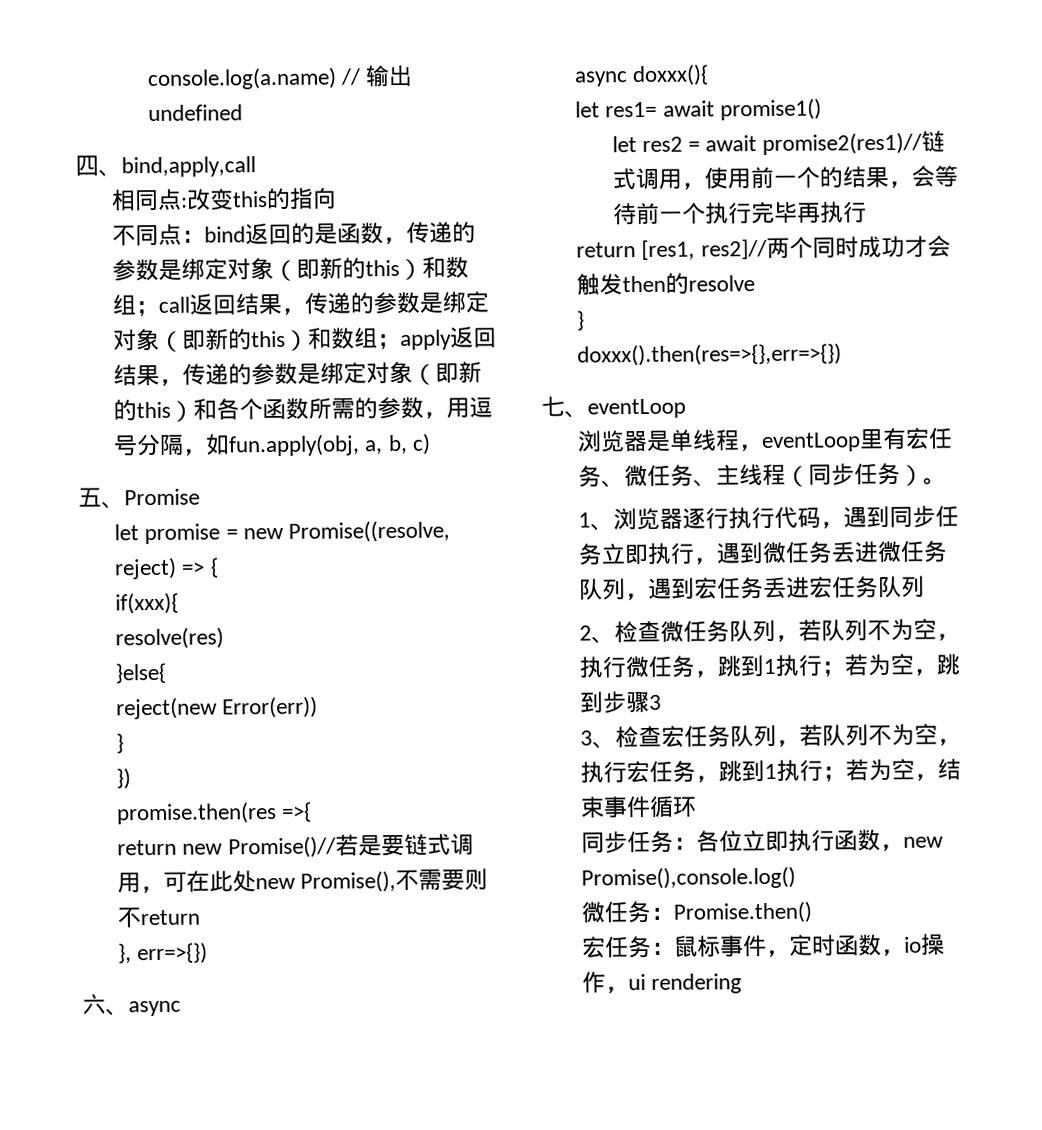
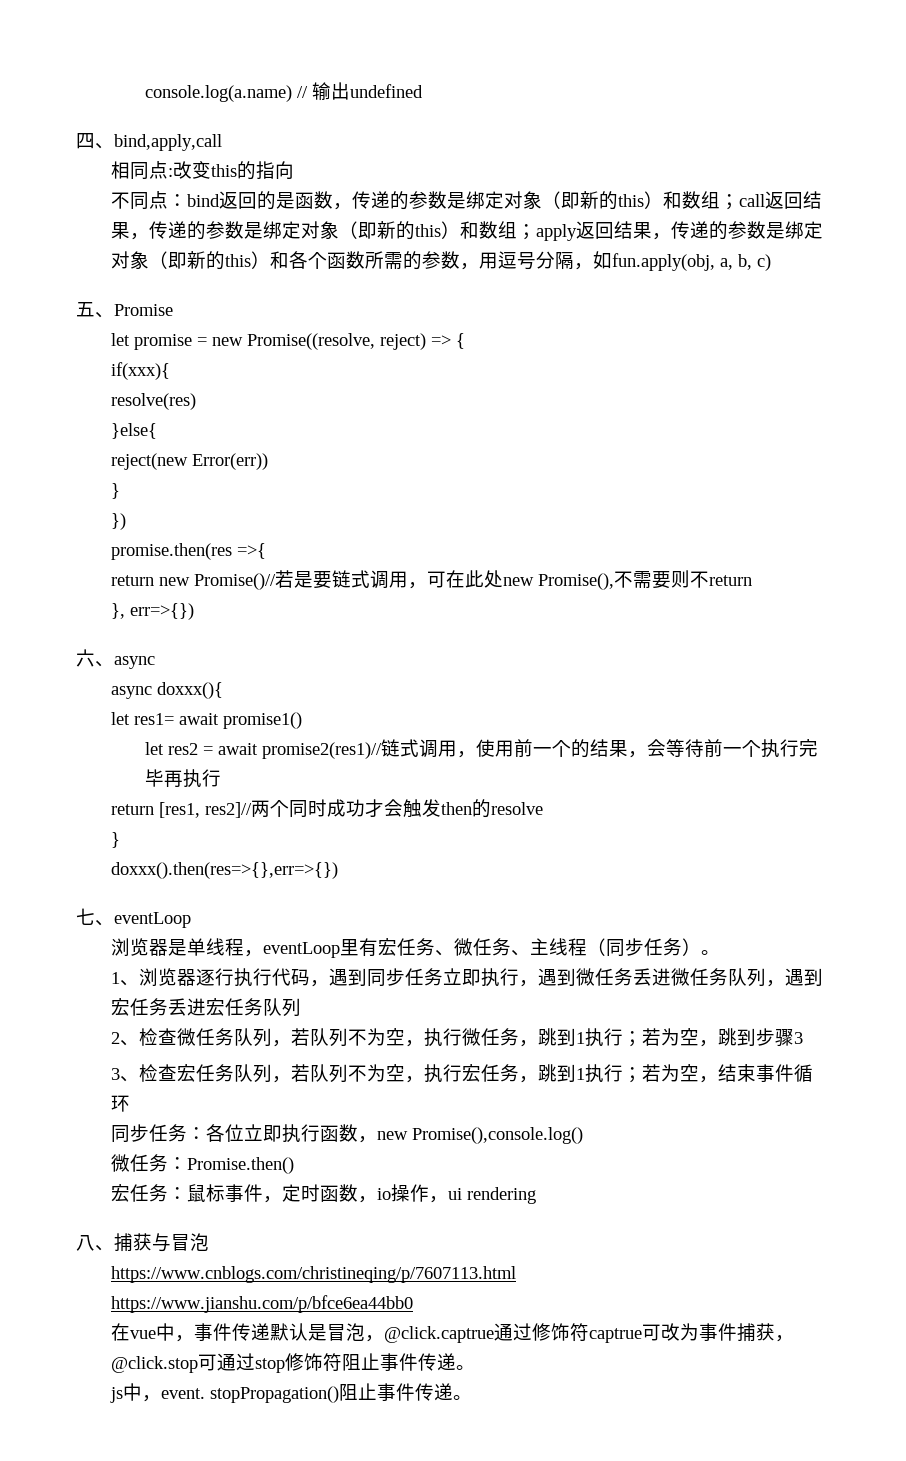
(743, 983) none -> [76,1233,209,1252] [110,1266,516,1283] [110,1295,413,1313] [110,1323,794,1343] [110,1353,475,1373] [109,1383,472,1403] // 八、捕获与冒泡 // https://www.cnblogs.com/christineqing/p/7607113.html // https://www.jianshu.com/p/bfce6ea44bb0 // 在vue中，事件传递默认是冒泡，@click.captrue通过修饰符captrue可改为事件捕获，@click.stop可通过stop修饰符阻止事件传递。 // js中，event. stopPropagation()阻止事件传递。

